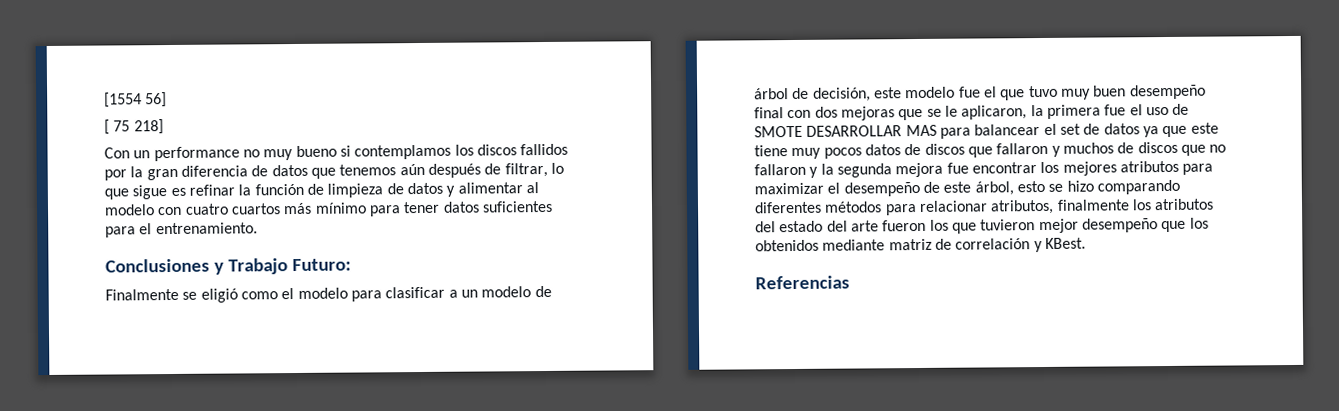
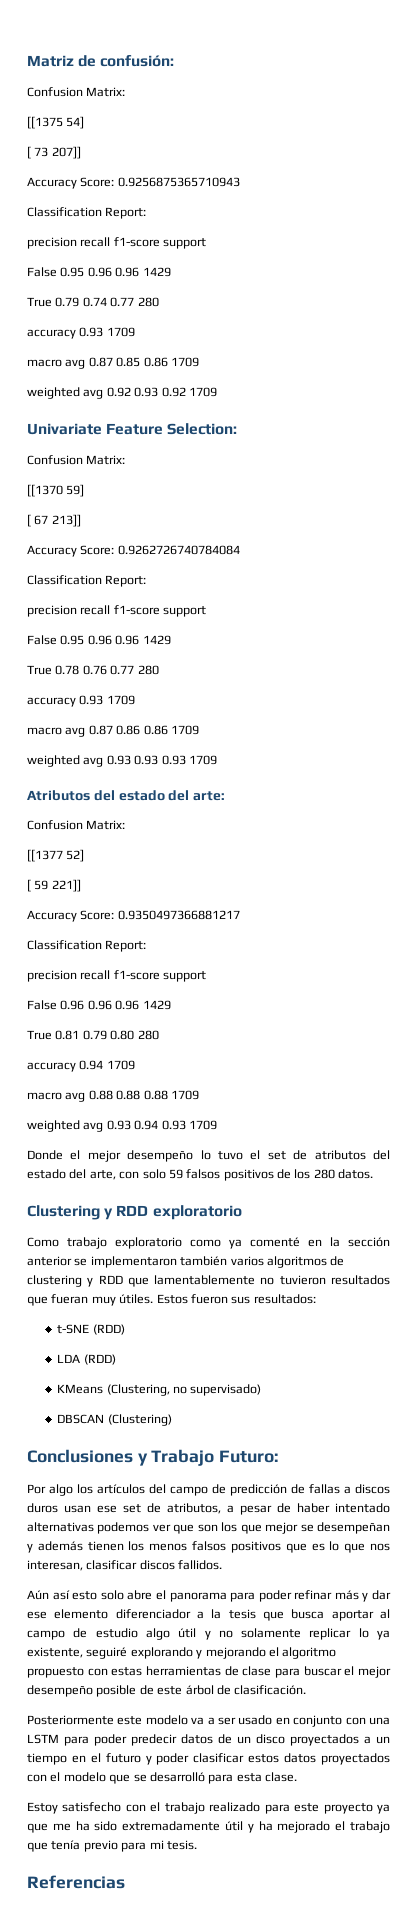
[104,92,168,108] [104,119,164,135] [104,143,569,162] [104,162,564,181] [104,182,539,200] [104,200,553,217] [105,222,258,238] [105,258,351,275] [105,285,552,303] [754,84,1206,102] [754,103,1190,121] [754,122,1219,139] [754,141,1227,160] [754,160,1214,178] [754,179,1180,197] [754,198,1215,216] [755,217,1209,234] [755,237,1086,253] [1554 56] // [ 75 218] // Con un performance no muy bueno si contemplamos los discos fallidos por la gran diferencia de datos que tenemos aún después de filtrar, lo que sigue es refinar la función de limpieza de datos y alimentar al modelo con cuatro cuartos más mínimo para tener datos suficientes para el entrenamiento. // Conclusiones y Trabajo Futuro: // Finalmente se eligió como el modelo para clasificar a un modelo de árbol de decisión, este modelo fue el que tuvo muy buen desempeño final con dos mejoras que se le aplicaron, la primera fue el uso de SMOTE DESARROLLAR MAS para balancear el set de datos ya que este tiene muy pocos datos de discos que fallaron y muchos de discos que no fallaron y la segunda mejora fue encontrar los mejores atributos para maximizar el desempeño de este árbol, esto se hizo comparando diferentes métodos para relacionar atributos, finalmente los atributos del estado del arte fueron los que tuvieron mejor desempeño que los obtenidos mediante matriz de correlación y KBest. -> [27,55,175,67] [27,87,126,97] [27,116,85,129] [27,146,81,159] [27,177,240,189] [27,207,147,219] [27,237,207,249] [27,267,171,277] [27,297,159,307] [27,327,135,339] [27,357,199,369] [27,387,217,399] [27,423,238,435] [27,455,126,465] [27,484,85,497] [27,514,81,527] [27,545,240,557] [27,575,147,587] [27,605,207,617] [27,635,171,645] [27,665,159,675] [27,695,135,707] [27,725,199,737] [27,755,217,767] [27,790,226,801] [27,820,126,830] [27,849,85,862] [27,879,81,892] [27,910,240,922] [27,940,147,952] [27,970,207,982] [27,1000,171,1010] [27,1030,159,1040] [27,1060,135,1072] [27,1090,199,1102] [27,1120,217,1132] [27,1150,390,1162] [27,1169,374,1181] [27,1205,242,1220] [27,1237,390,1249] [27,1256,345,1268] [27,1275,390,1287] [27,1294,316,1306] [57,1324,125,1335] [57,1354,116,1365] [57,1384,262,1396] [57,1414,172,1426] [27,1449,279,1466] [27,1484,390,1496] [27,1503,390,1515] [27,1522,391,1534] [27,1541,390,1553] [27,1560,223,1571] [27,1590,391,1602] [27,1609,390,1621] [27,1628,391,1640] [27,1647,337,1659] [27,1666,392,1678] [27,1685,307,1697] [27,1715,390,1727] [27,1734,390,1746] [27,1753,390,1765] [27,1772,297,1784] [27,1802,391,1814] [27,1821,391,1833] [27,1840,197,1852] Matriz de confusión: // Confusion Matrix: // [[1375 54] // [ 73 207]] // Accuracy Score: 0.9256875365710943 // Classification Report: // precision recall f1-score support // False 0.95 0.96 0.96 1429 // True 0.79 0.74 0.77 280 // accuracy 0.93 1709 // macro avg 0.87 0.85 0.86 1709 // weighted avg 0.92 0.93 0.92 1709 // Univariate Feature Selection: // Confusion Matrix: // [[1370 59] // [ 67 213]] // Accuracy Score: 0.9262726740784084 // Classification Report: // precision recall f1-score support // False 0.95 0.96 0.96 1429 // True 0.78 0.76 0.77 280 // accuracy 0.93 1709 // macro avg 0.87 0.86 0.86 1709 // weighted avg 0.93 0.93 0.93 1709 // Atributos del estado del arte: // Confusion Matrix: // [[1377 52] // [ 59 221]] // Accuracy Score: 0.9350497366881217 // Classification Report: // precision recall f1-score support // False 0.96 0.96 0.96 1429 // True 0.81 0.79 0.80 280 // accuracy 0.94 1709 // macro avg 0.88 0.88 0.88 1709 // weighted avg 0.93 0.94 0.93 1709 // Donde el mejor desempeño lo tuvo el set de atributos del estado del arte, con solo 59 falsos positivos de los 280 datos. // Clustering y RDD exploratorio // Como trabajo exploratorio como ya comenté en la sección anterior se implementaron también varios algoritmos de clustering y RDD que lamentablemente no tuvieron resultados que fueran muy útiles. Estos fueron sus resultados: // t-SNE (RDD) // LDA (RDD) // KMeans (Clustering, no supervisado) // DBSCAN (Clustering) // Conclusiones y Trabajo Futuro: // Por algo los artículos del campo de predicción de fallas a discos duros usan ese set de atributos, a pesar de haber intentado alternativas podemos ver que son los que mejor se desempeñan y además tienen los menos falsos positivos que es lo que nos interesan, clasificar discos fallidos. // Aún así esto solo abre el panorama para poder refinar más y dar ese elemento diferenciador a la tesis que busca aportar al campo de estudio algo útil y no solamente replicar lo ya existente, seguiré explorando y mejorando el algoritmo propuesto con estas herramientas de clase para buscar el mejor desempeño posible de este árbol de clasificación. // Posteriormente este modelo va a ser usado en conjunto con una LSTM para poder predecir datos de un disco proyectados a un tiempo en el futuro y poder clasificar estos datos proyectados con el modelo que se desarrolló para esta clase. // Estoy satisfecho con el trabajo realizado para este proyecto ya que me ha sido extremadamente útil y ha mejorado el trabajo que tenía previo para mi tesis.

